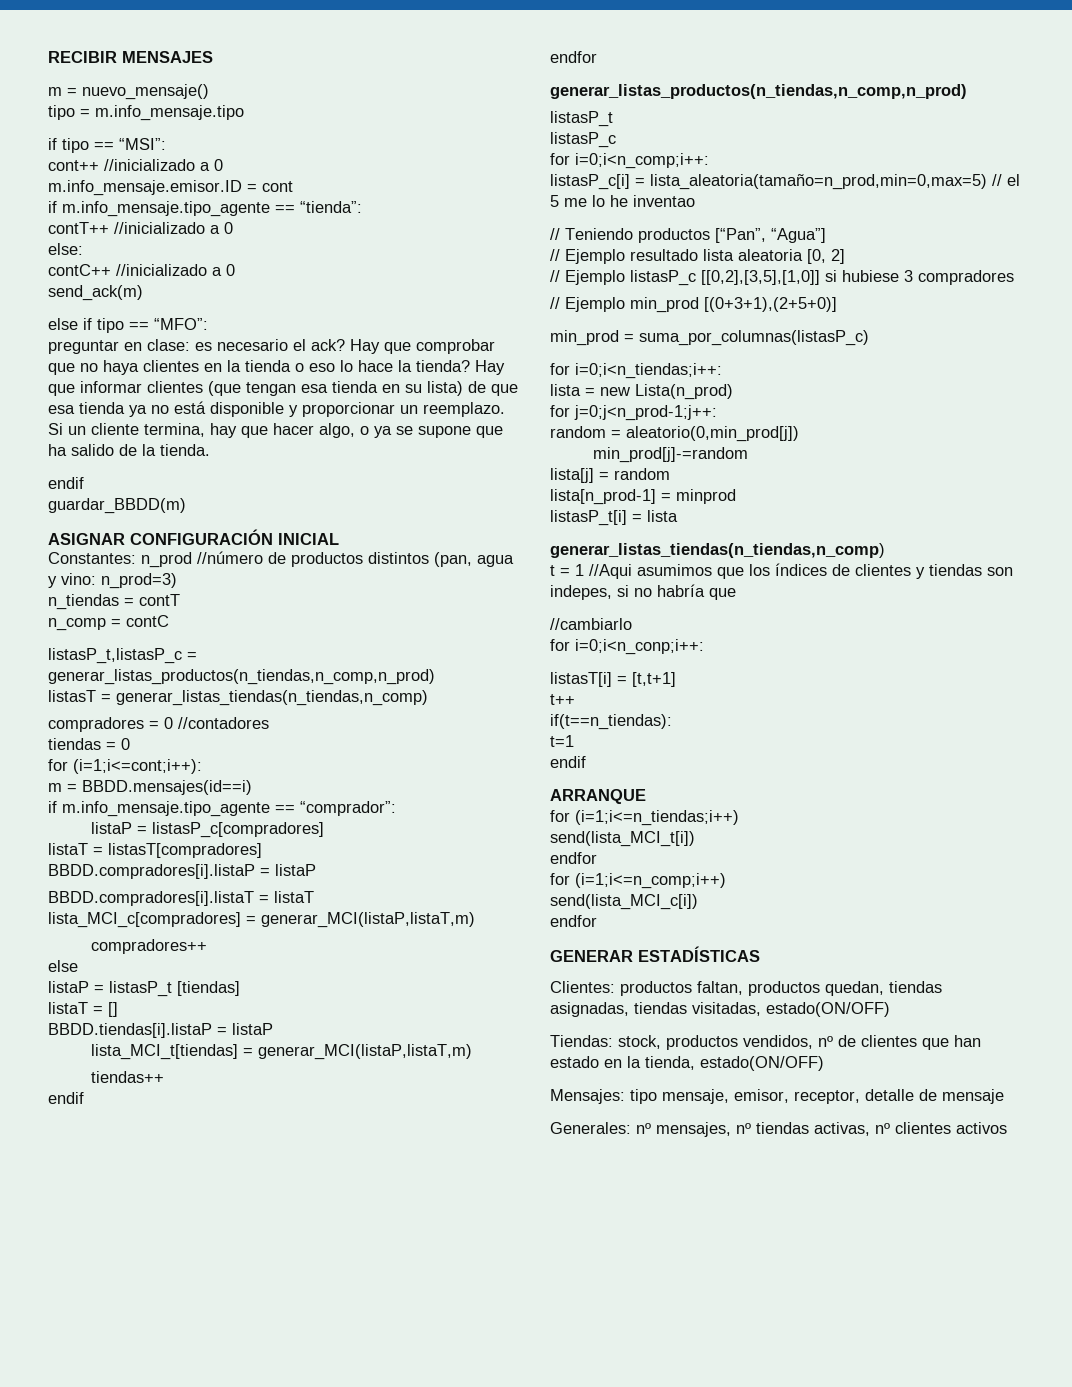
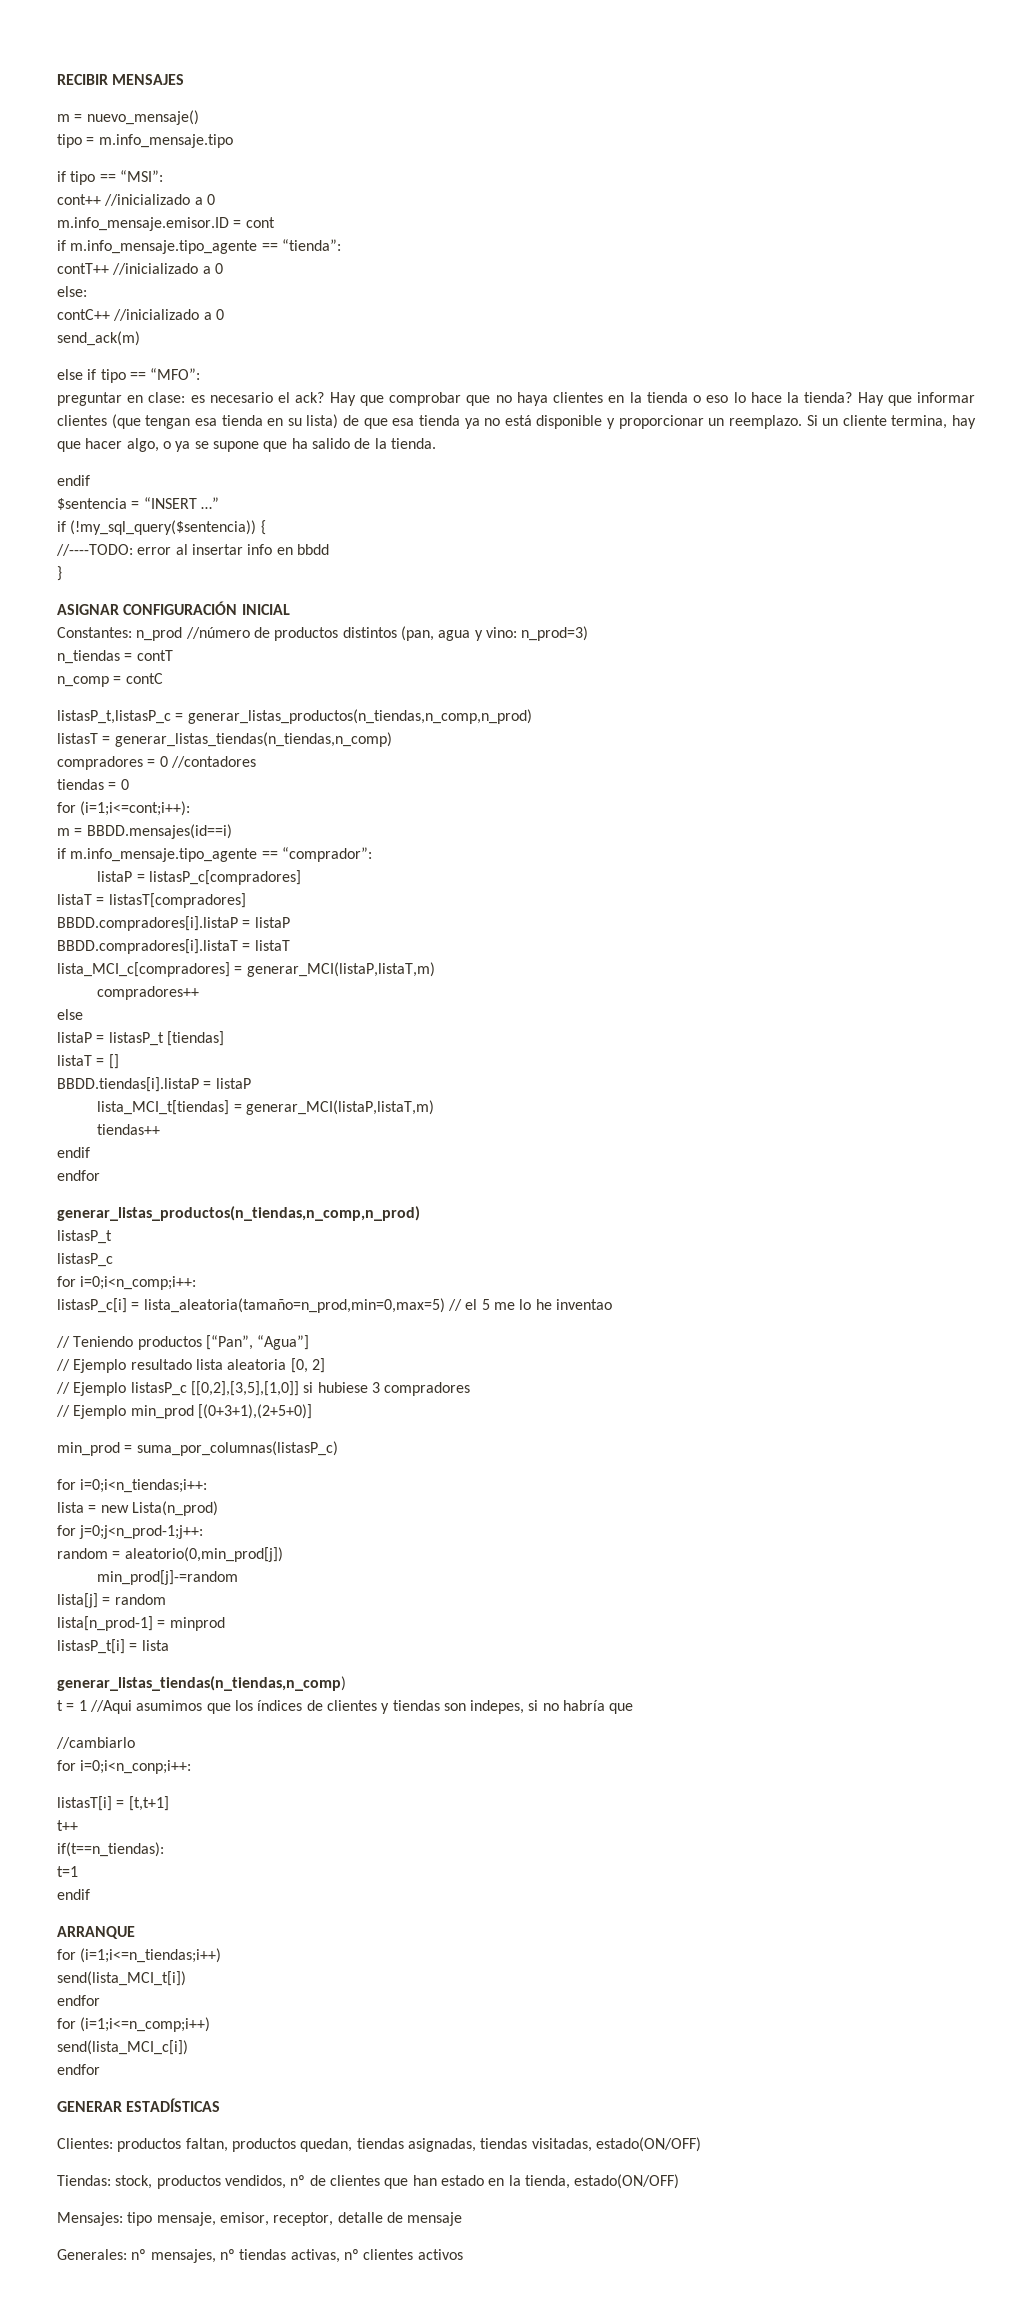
[48,498,186,514] guardar_BBDD(m) -> [57,497,219,510] [57,520,266,535] [56,544,329,556] [57,566,62,581] $sentencia = “INSERT …” // if (!my_sql_query($sentencia)) { // //----TODO: error al insertar info en bbdd // }

